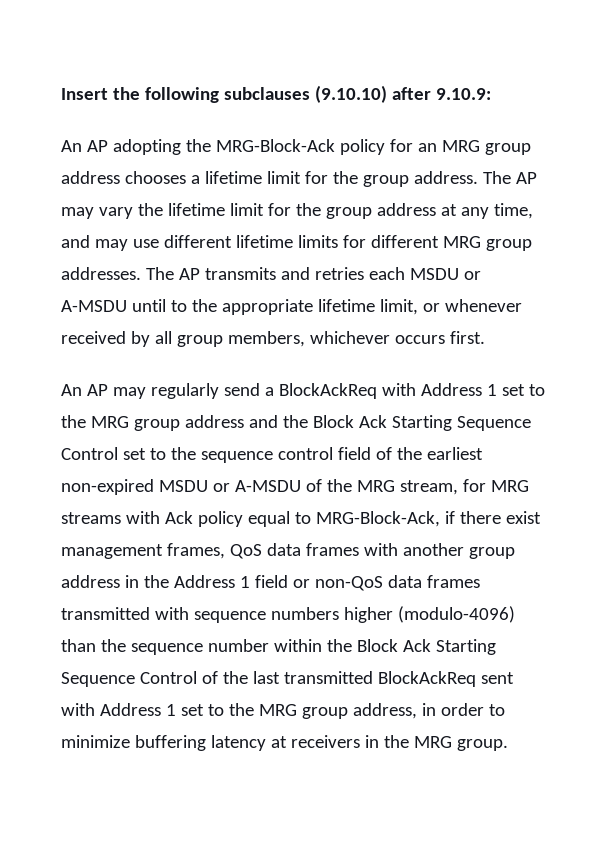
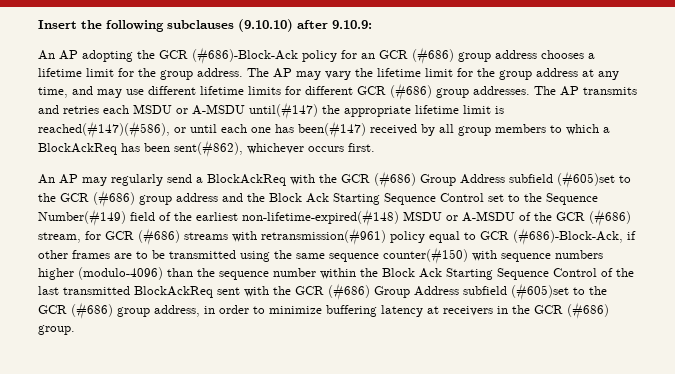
[215,139,335,152] MRG-Block-Ack -> [159,47,298,64] GCR (#686)-Block-Ack
[441,140,480,152] MRG -> [379,47,454,64] GCR (#686)
[442,236,481,248] MRG -> [357,83,432,100] GCR (#686)
[131,299,187,312] until to -> [249,102,318,119] until(#147)
[379,299,522,315] [61,331,305,347] limit, or whenever received by all group members, -> [463,105,504,114] [38,121,610,138] [38,140,243,157] limit is reached(#147)(#586), or until each one has been(#147) received by all group members to which a BlockAckReq has been sent(#862),
[420,383,545,396] [61,415,129,428] Address 1 set to the MRG -> [319,171,631,188] [38,190,135,207] the GCR (#686) Group Address subfield (#605)set to the GCR (#686)
[200,447,333,463] sequence control -> [546,193,598,205] [38,209,126,226] Sequence Number(#149)
[61,479,154,495] non-expired -> [242,209,399,226] non-lifetime-expired(#148)
[356,479,529,495] MRG stream, for MRG -> [556,209,631,226] [38,228,180,245] GCR (#686) stream, for GCR (#686)
[164,511,193,524] Ack -> [261,228,386,245] retransmission(#961)
[315,511,541,527] [61,543,515,559] [61,575,480,591] [61,607,150,620] MRG-Block-Ack, if there exist management frames, QoS data frames with another group address in the Address 1 field or non-QoS data frames transmitted -> [480,228,636,245] [38,247,468,264] GCR (#686)-Block-Ack, if other frames are to be transmitted using the same sequence counter(#150)
[99,703,297,716] Address 1 set to the MRG -> [273,283,607,300] [38,302,113,319] the GCR (#686) Group Address subfield (#605)set to the GCR (#686)
[413,736,452,748] MRG -> [534,302,609,319] GCR (#686)

